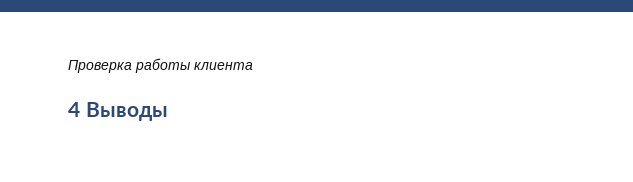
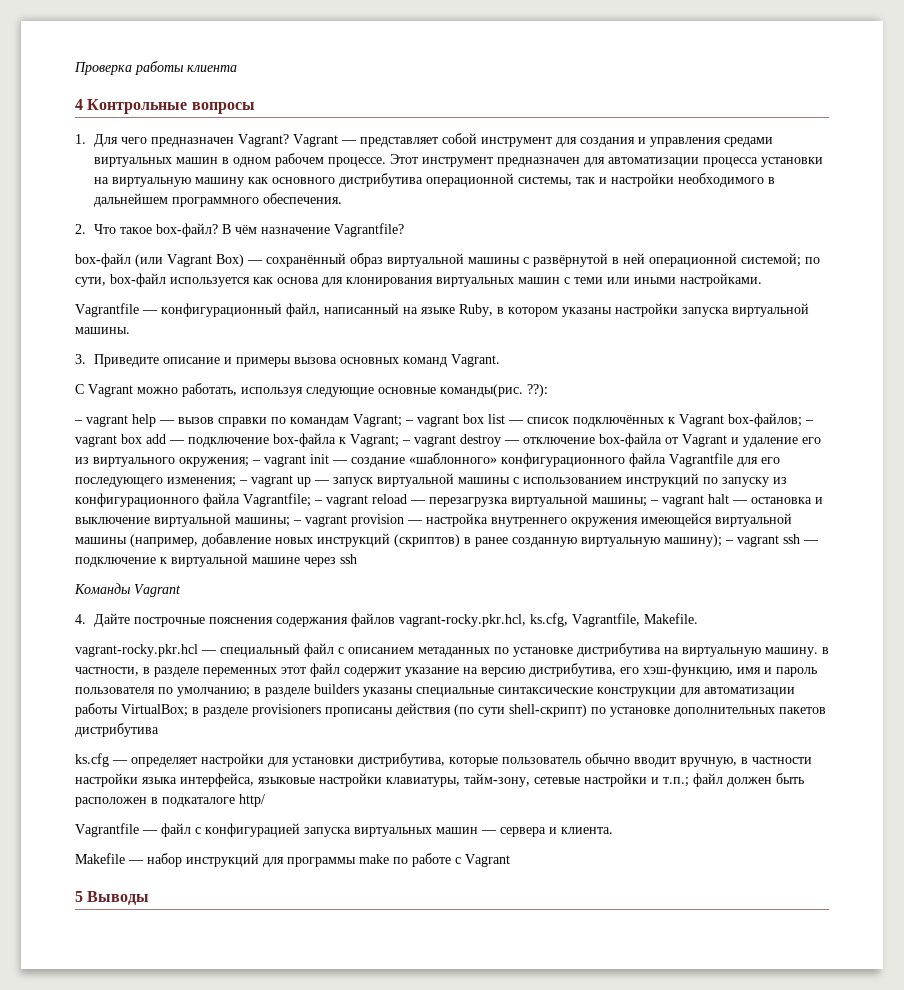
(80, 109) none -> [87,99,255,114] [75,133,774,147] [94,153,824,167] [94,173,776,187] [94,193,343,207] [75,223,405,237] [75,253,820,267] [75,273,762,287] [75,303,809,317] [75,327,130,334] [75,354,501,367] [75,383,548,397] [74,413,814,427] [75,433,821,447] [75,453,780,467] [75,473,787,487] [75,493,823,507] [75,513,792,527] [75,533,819,547] [75,553,357,567] [74,583,181,597] [75,613,699,627] [75,643,829,657] [75,663,817,677] [75,684,795,697] [75,703,826,717] [75,723,159,737] [75,753,812,767] [75,773,804,787] [75,794,265,807] [75,823,613,837] [75,853,510,867] [75,891,83,902] Контрольные вопросы // 1. Для чего предназначен Vagrant? Vagrant — представляет собой инструмент для создания и управления средами виртуальных машин в одном рабочем процессе. Этот инструмент предназначен для автоматизации процесса установки на виртуальную машину как основного дистрибутива операционной системы, так и настройки необходимого в дальнейшем программного обеспечения. // 2. Что такое box-файл? В чём назначение Vagrantfile? // box-файл (или Vagrant Box) — сохранённый образ виртуальной машины с развёрнутой в ней операционной системой; по сути, box-файл используется как основа для клонирования виртуальных машин с теми или иными настройками. // Vagrantfile — конфигурационный файл, написанный на языке Ruby, в котором указаны настройки запуска виртуальной машины. // 3. Приведите описание и примеры вызова основных команд Vagrant. // С Vagrant можно работать, используя следующие основные команды(рис. ??): // – vagrant help — вызов справки по командам Vagrant; – vagrant box list — список подключённых к Vagrant box-файлов; – vagrant box add — подключение box-файла к Vagrant; – vagrant destroy — отключение box-файла от Vagrant и удаление его из виртуального окружения; – vagrant init — создание «шаблонного» конфигурационного файла Vagrantfile для его последующего изменения; – vagrant up — запуск виртуальной машины с использованием инструкций по запуску из конфигурационного файла Vagrantfile; – vagrant reload — перезагрузка виртуальной машины; – vagrant halt — остановка и выключение виртуальной машины; – vagrant provision — настройка внутреннего окружения имеющейся виртуальной машины (например, добавление новых инструкций (скриптов) в ранее созданную виртуальную машину); – vagrant ssh — подключение к виртуальной машине через ssh // Команды Vagrant // 4. Дайте построчные пояснения содержания файлов vagrant-rocky.pkr.hcl, ks.cfg, Vagrantfile, Makefile. // vagrant-rocky.pkr.hcl — специальный файл с описанием метаданных по установке дистрибутива на виртуальную машину. в частности, в разделе переменных этот файл содержит указание на версию дистрибутива, его хэш-функцию, имя и пароль пользователя по умолчанию; в разделе builders указаны специальные синтаксические конструкции для автоматизации работы VirtualBox; в разделе provisioners прописаны действия (по сути shell-скрипт) по установке дополнительных пакетов дистрибутива // ks.cfg — определяет настройки для установки дистрибутива, которые пользователь обычно вводит вручную, в частности настройки языка интерфейса, языковые настройки клавиатуры, тайм-зону, сетевые настройки и т.п.; файл должен быть расположен в подкаталоге http/ // Vagrantfile — файл с конфигурацией запуска виртуальных машин — сервера и клиента. // Makefile — набор инструкций для программы make по работе с Vagrant // 5

